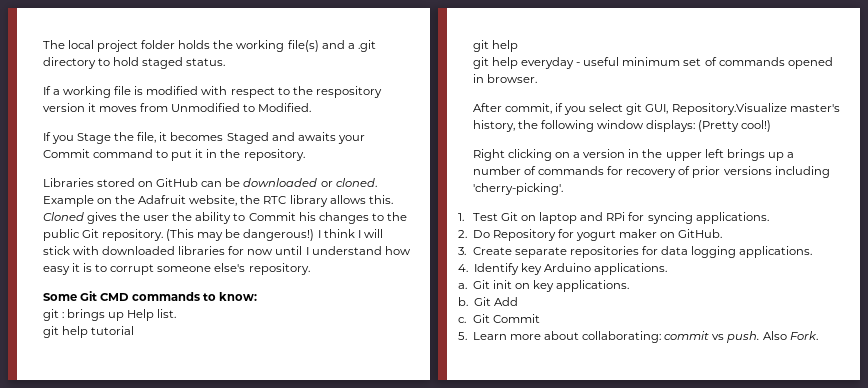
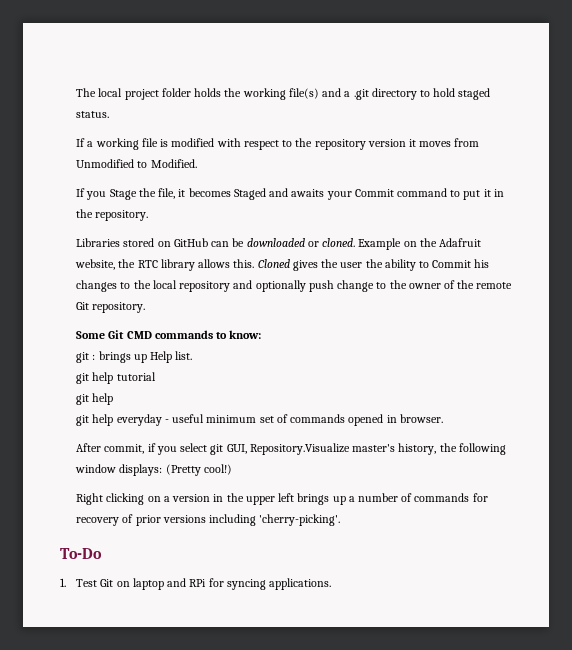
[315,86,382,98] respository -> [314,139,366,150] repository
[42,229,383,241] [42,246,411,255] [42,263,246,275] public Git repository. (This may be dangerous!) I think I will stick with downloaded libraries for now until I understand how easy it is to corrupt someone else's -> [152,280,513,292] [76,302,90,310] local repository and optionally push change to the owner of the remote Git
(563, 189) none -> [60,548,102,559] // To-Do
[458,229,723,241] [458,246,813,258] [458,263,668,275] [458,280,630,292] [458,297,518,306] [458,314,540,323] [458,331,818,343] // 2. Do Repository for yogurt maker on GitHub. // 3. Create separate repositories for data logging applications. // 4. Identify key Arduino applications. // a. Git init on key applications. // b. Git Add // c. Git Commit // 5. Learn more about collaborating: commit vs push. Also Fork. -> (332, 584) none

